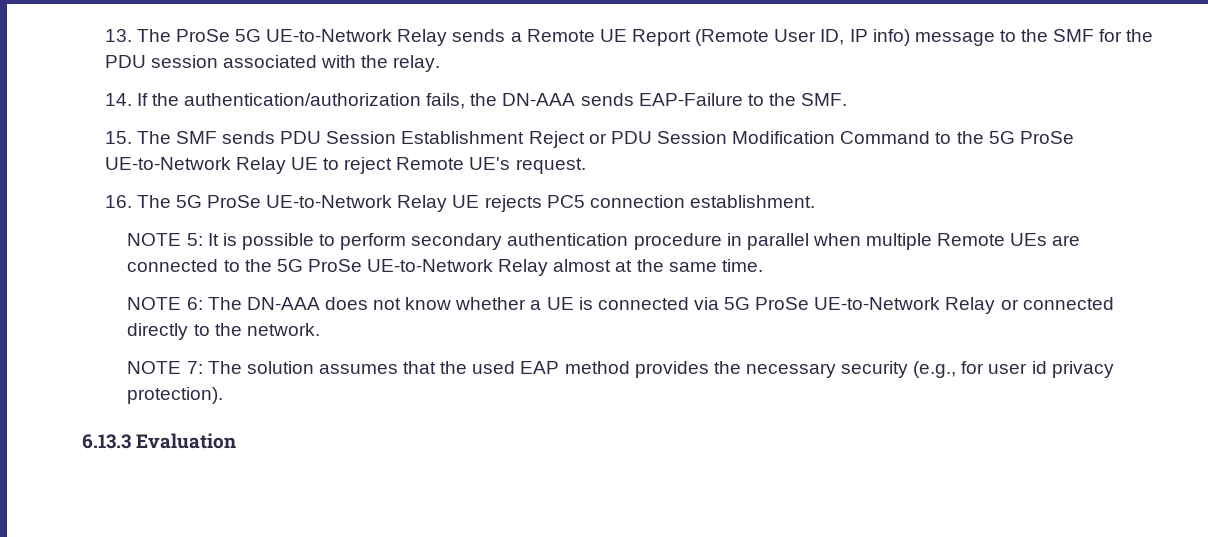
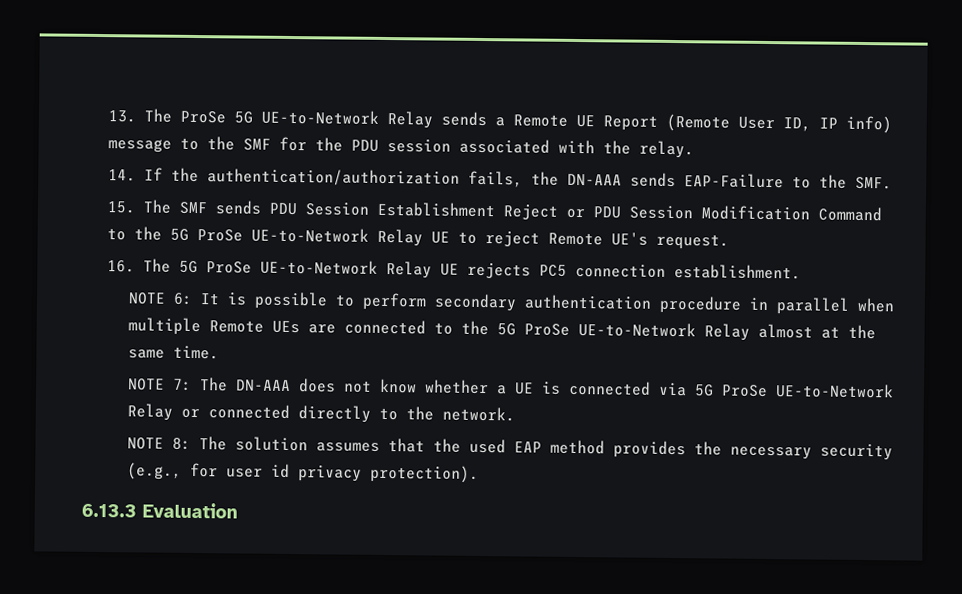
[186,233,203,246] 5: -> [173,292,194,305] 6:
[186,297,203,310] 6: -> [173,378,193,391] 7:
[186,361,203,374] 7: -> [172,437,192,450] 8:

